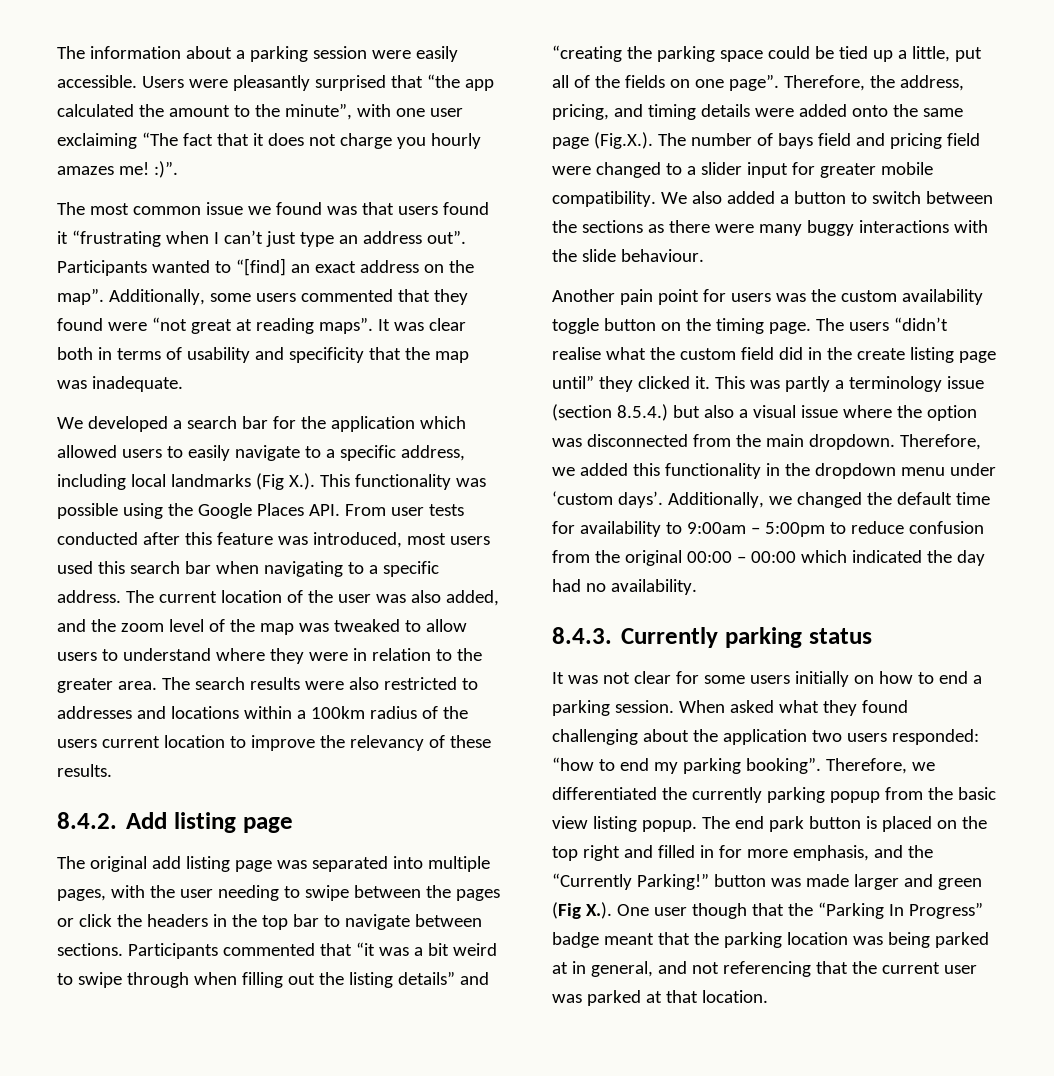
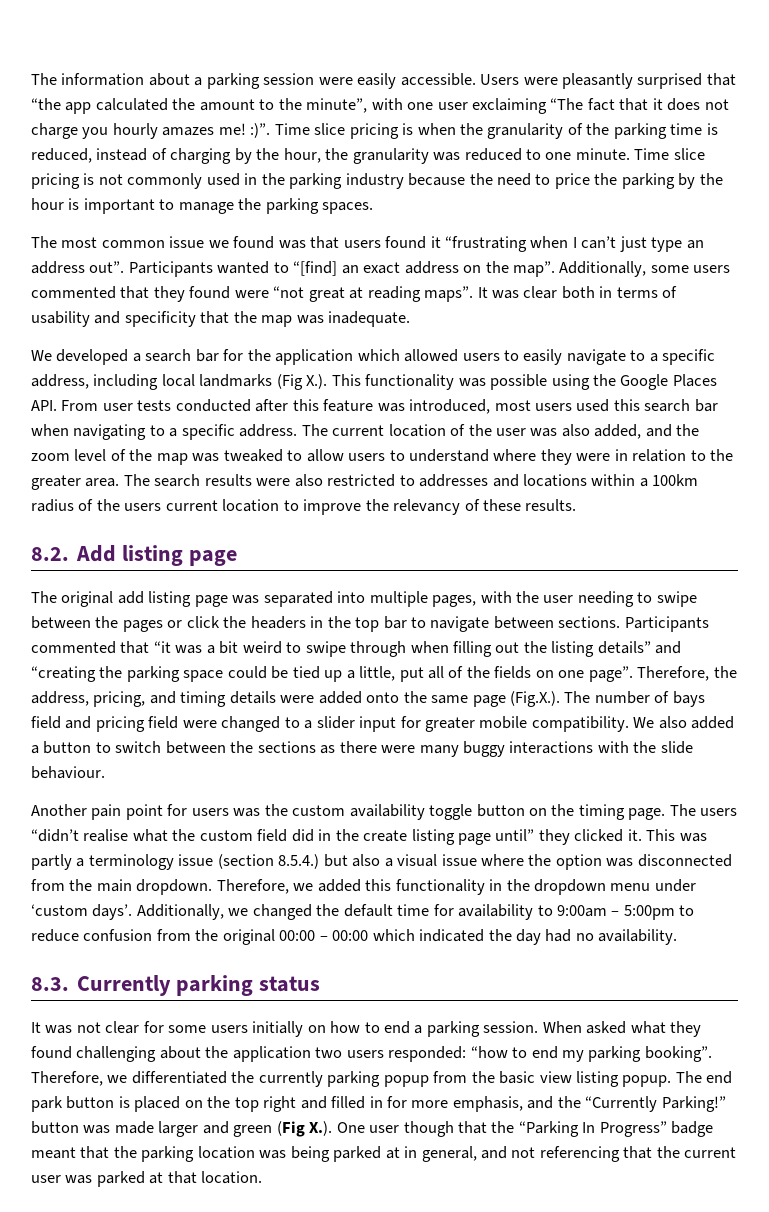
(178, 169) none -> [274,123,718,139] [31,148,705,164] [31,173,723,189] [31,198,374,214] Time slice pricing is when the granularity of the parking time is reduced, instead of charging by the hour, the granularity was reduced to one minute. Time slice pricing is not commonly used in the parking industry because the need to price the parking by the hour is important to manage the parking spaces.
[57,812,117,829] 8.4.2. -> [31,547,69,561] 8.2.
[552,627,612,644] 8.4.3. -> [31,977,69,991] 8.3.

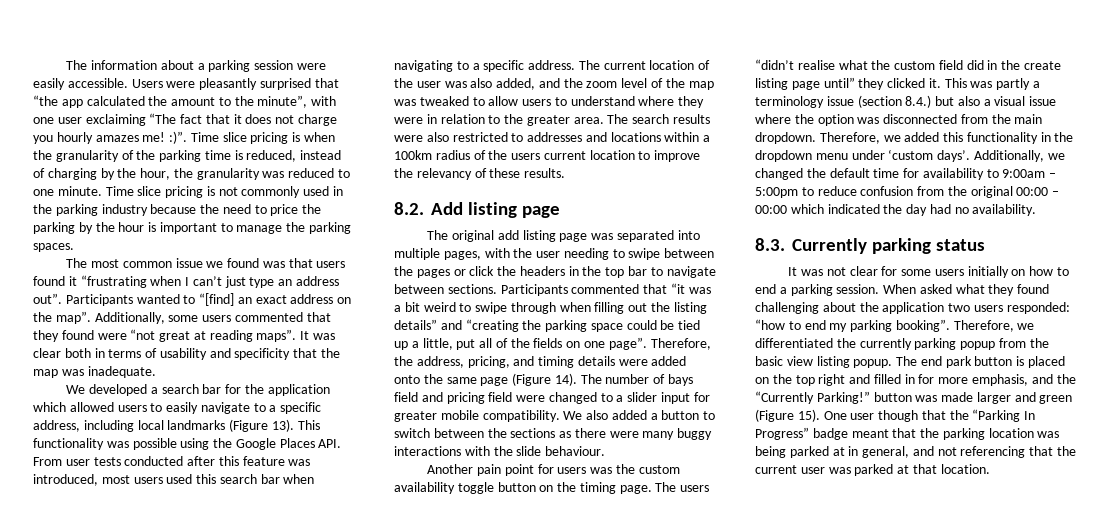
[276,374,328,390] (Fig X.). -> [229,419,294,432] (Figure 13).
[510,691,561,707] (Fig.X.). -> [512,373,577,386] (Figure 14).
[278,854,320,869] 8.5.4.) -> [905,95,932,108] 8.4.)
[276,1121,333,1137] (Fig X.). -> [755,409,820,422] (Figure 15).

